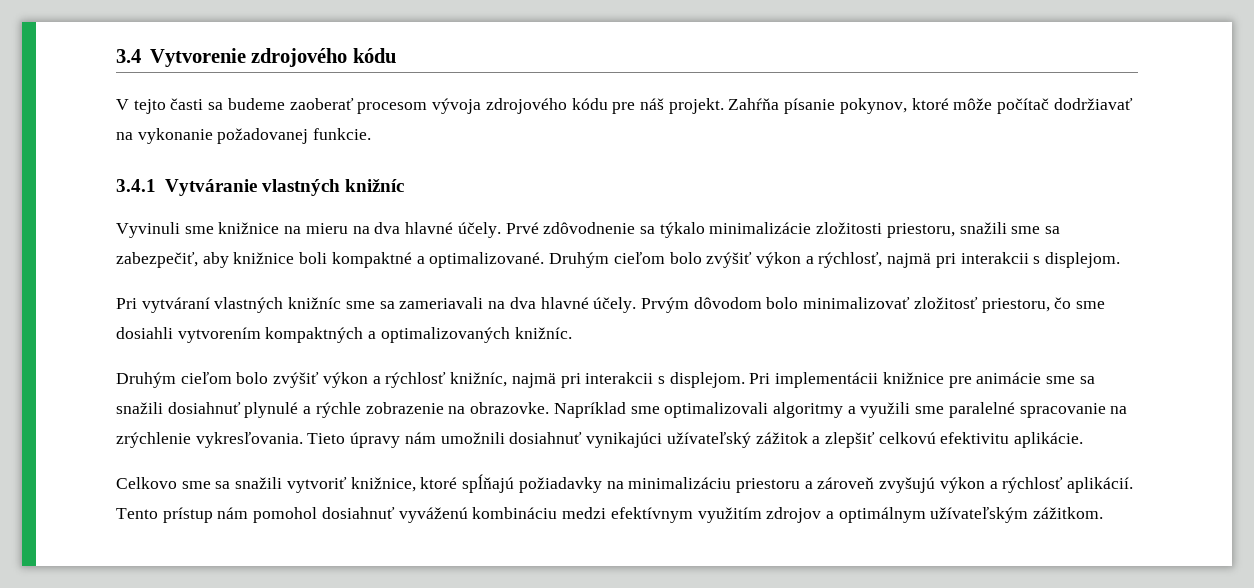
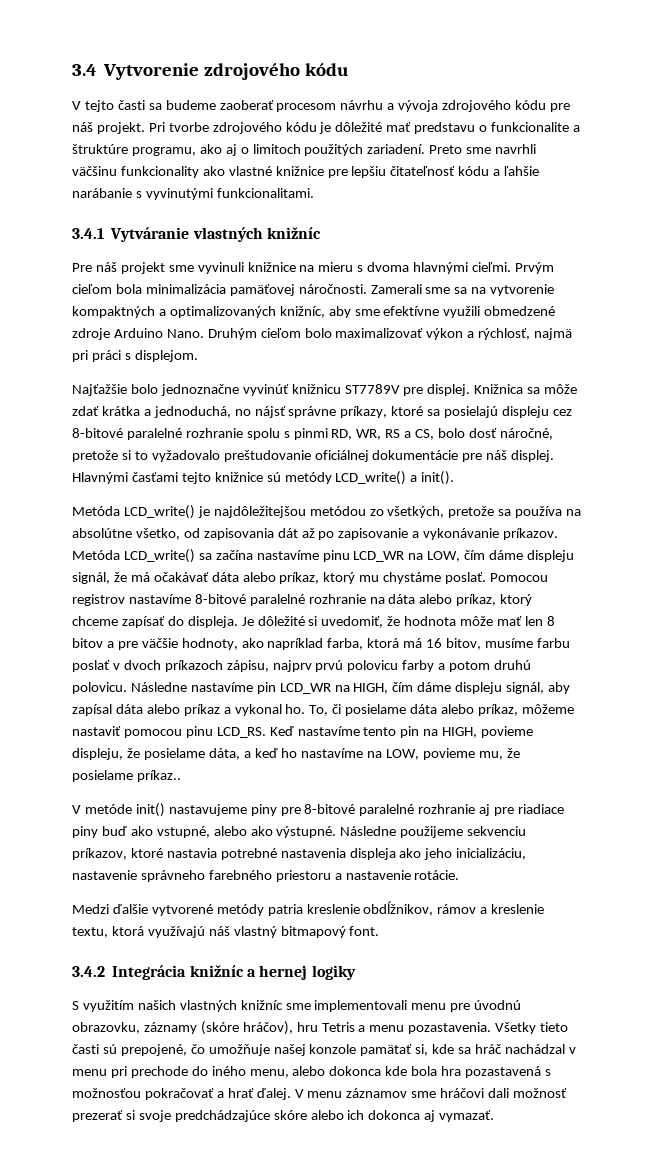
(428, 108) none -> [340,100,395,110] návrhu a
[728,98,1133,114] [116,128,372,144] [116,179,405,196] [116,222,1061,238] [116,252,753,268] Zahŕňa písanie pokynov, ktoré môže počítač dodržiavať na vykonanie požadovanej funkcie. // 3.4.1 Vytváranie vlastných knižníc // Vyvinuli sme knižnice na mieru na dva hlavné účely. Prvé zdôvodnenie sa týkalo minimalizácie zložitosti priestoru, snažili sme sa zabezpečiť, aby knižnice boli kompaktné a optimalizované. Druhým cieľom bolo zvýšiť -> [148,122,580,134] [72,144,537,156] [72,166,540,178] [72,188,314,200] [72,227,321,242] [72,262,554,274] [72,284,555,296] [72,306,556,318] [72,328,424,340] Pri tvorbe zdrojového kódu je dôležité mať predstavu o funkcionalite a štruktúre programu, ako aj o limitoch použitých zariadení. Preto sme navrhli väčšinu funkcionality ako vlastné knižnice pre lepšiu čitateľnosť kódu a ľahšie narábanie s vyvinutými funkcionalitami. // 3.4.1 Vytváranie vlastných knižníc // Pre náš projekt sme vyvinuli knižnice na mieru s dvoma hlavnými cieľmi. Prvým cieľom bola minimalizácia pamäťovej náročnosti. Zamerali sme sa na vytvorenie kompaktných a optimalizovaných knižníc, aby sme efektívne využili obmedzené zdroje Arduino Nano. Druhým cieľom bolo maximalizovať
[960,252,1029,264] interakcii -> [91,350,121,362] práci
[116,297,1106,313] [116,327,572,343] [116,372,1095,388] [116,402,1128,418] [116,432,1084,448] [116,474,1134,493] [116,507,1104,523] Pri vytváraní vlastných knižníc sme sa zameriavali na dva hlavné účely. Prvým dôvodom bolo minimalizovať zložitosť priestoru, čo sme dosiahli vytvorením kompaktných a optimalizovaných knižníc. // Druhým cieľom bolo zvýšiť výkon a rýchlosť knižníc, najmä pri interakcii s displejom. Pri implementácii knižnice pre animácie sme sa snažili dosiahnuť plynulé a rýchle zobrazenie na obrazovke. Napríklad sme optimalizovali algoritmy a využili sme paralelné spracovanie na zrýchlenie vykresľovania. Tieto úpravy nám umožnili dosiahnuť vynikajúci užívateľský zážitok a zlepšiť celkovú efektivitu aplikácie. // Celkovo sme sa snažili vytvoriť knižnice, ktoré spĺňajú požiadavky na minimalizáciu priestoru a zároveň zvyšujú výkon a rýchlosť aplikácií. Tento prístup nám pomohol dosiahnuť vyváženú kombináciu medzi efektívnym využitím zdrojov a optimálnym užívateľským zážitkom. -> [72,384,578,396] [72,406,572,418] [72,428,553,440] [72,450,555,462] [72,471,455,485] [72,505,582,519] [72,528,559,540] [72,549,575,563] [72,572,549,584] [72,594,533,606] [72,616,555,628] [72,638,570,650] [72,660,532,672] [72,682,571,694] [72,704,574,716] [72,726,534,738] [72,748,520,760] [72,770,181,782] [72,803,565,817] [72,826,527,838] [72,848,527,860] [72,870,460,882] [72,901,545,916] [72,926,380,938] [72,965,356,980] [72,1000,522,1012] [72,1021,569,1035] [72,1044,576,1056] [72,1066,551,1078] [72,1088,568,1100] [72,1110,495,1122] Najťažšie bolo jednoznačne vyvinúť knižnicu ST7789V pre displej. Knižnica sa môže zdať krátka a jednoduchá, no nájsť správne príkazy, ktoré sa posielajú displeju cez 8-bitové paralelné rozhranie spolu s pinmi RD, WR, RS a CS, bolo dosť náročné, pretože si to vyžadovalo preštudovanie oficiálnej dokumentácie pre náš displej. Hlavnými časťami tejto knižnice sú metódy LCD_write() a init(). // Metóda LCD_write() je najdôležitejšou metódou zo všetkých, pretože sa používa na absolútne všetko, od zapisovania dát až po zapisovanie a vykonávanie príkazov. Metóda LCD_write() sa začína nastavíme pinu LCD_WR na LOW, čím dáme displeju signál, že má očakávať dáta alebo príkaz, ktorý mu chystáme poslať. Pomocou registrov nastavíme 8-bitové paralelné rozhranie na dáta alebo príkaz, ktorý chceme zapísať do displeja. Je dôležité si uvedomiť, že hodnota môže mať len 8 bitov a pre väčšie hodnoty, ako napríklad farba, ktorá má 16 bitov, musíme farbu poslať v dvoch príkazoch zápisu, najprv prvú polovicu farby a potom druhú polovicu. Následne nastavíme pin LCD_WR na HIGH, čím dáme displeju signál, aby zapísal dáta alebo príkaz a vykonal ho. To, či posielame dáta alebo príkaz, môžeme nastaviť pomocou pinu LCD_RS. Keď nastavíme tento pin na HIGH, povieme displeju, že posielame dáta, a keď ho nastavíme na LOW, povieme mu, že posielame príkaz.. // V metóde init() nastavujeme piny pre 8-bitové paralelné rozhranie aj pre riadiace piny buď ako vstupné, alebo ako výstupné. Následne použijeme sekvenciu príkazov, ktoré nastavia potrebné nastavenia displeja ako jeho inicializáciu, nastavenie správneho farebného priestoru a nastavenie rotácie. // Medzi ďalšie vytvorené metódy patria kreslenie obdĺžnikov, rámov a kreslenie textu, ktorá využívajú náš vlastný bitmapový font. // 3.4.2 Integrácia knižníc a hernej logiky // S využitím našich vlastných knižníc sme implementovali menu pre úvodnú obrazovku, záznamy (skóre hráčov), hru Tetris a menu pozastavenia. Všetky tieto časti sú prepojené, čo umožňuje našej konzole pamätať si, kde sa hráč nachádzal v menu pri prechode do iného menu, alebo dokonca kde bola hra pozastavená s možnosťou pokračovať a hrať ďalej. V menu záznamov sme hráčovi dali možnosť prezerať si svoje predchádzajúce skóre alebo ich dokonca aj vymazať.

